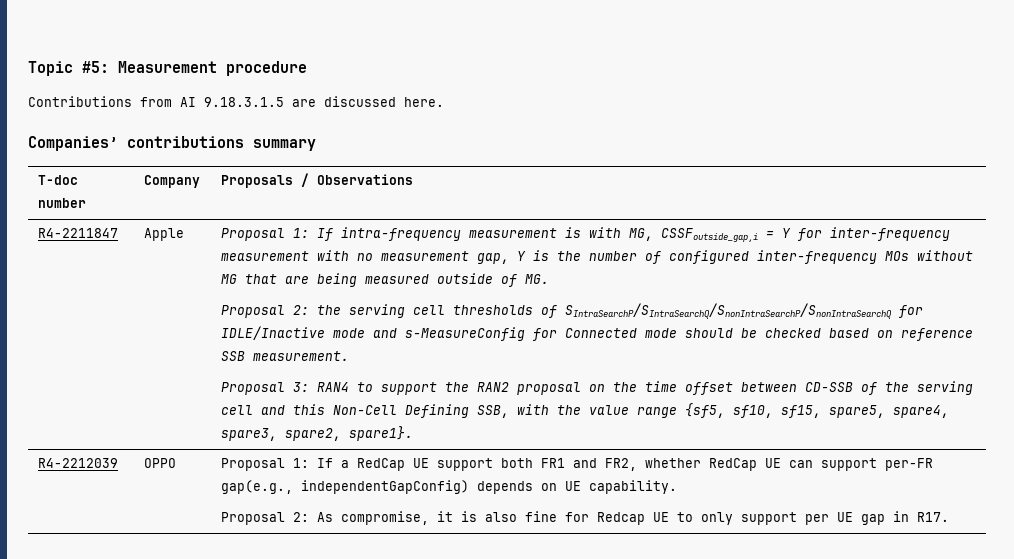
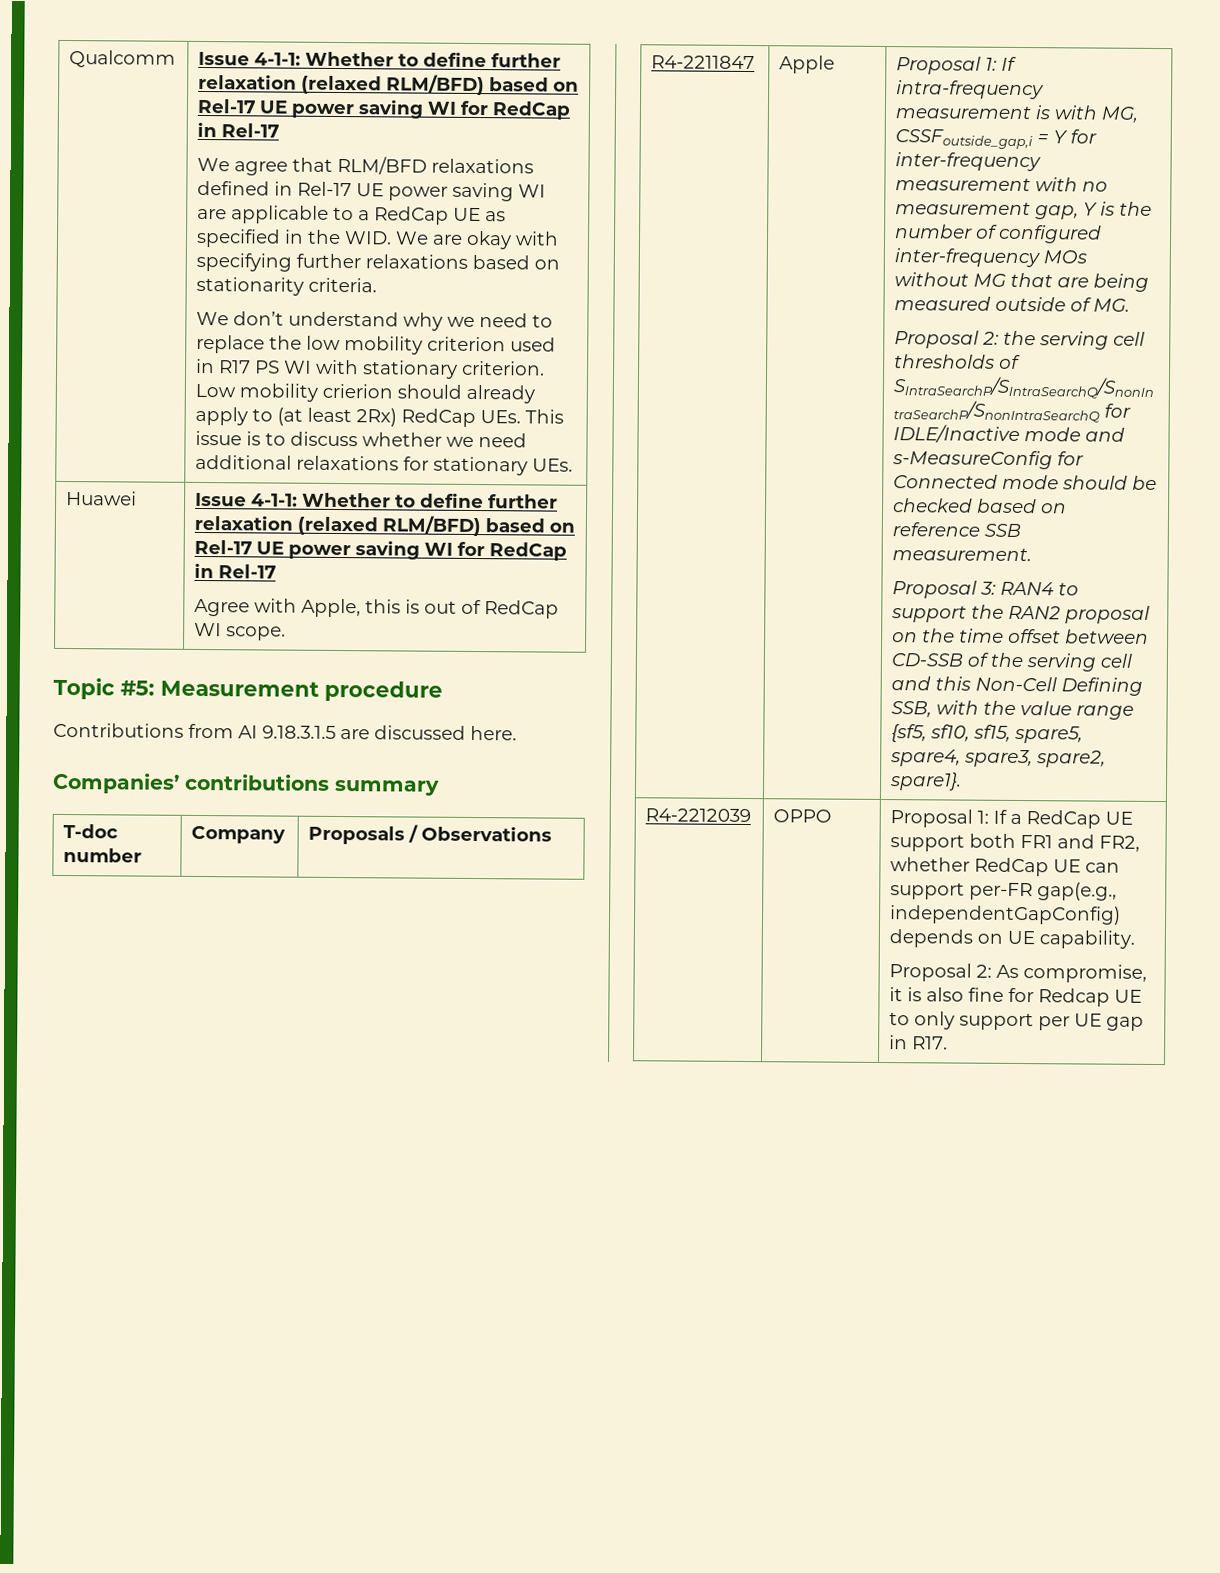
(28, 68) none -> [69,50,177,68] [198,51,562,68] [198,73,580,96] [197,98,572,120] [197,121,280,138] [197,155,535,176] [197,180,547,202] [197,205,507,225] [196,228,560,250] [196,252,561,272] [196,276,378,296] [196,311,554,331] [196,334,557,355] [196,358,546,379] [195,383,536,404] [195,406,565,428] [195,430,528,448] [195,454,574,476] [66,491,138,506] [195,492,559,509] [194,514,576,537] [194,539,568,561] [194,562,277,579] [194,598,560,619] [194,622,287,641] Qualcomm | Issue 4-1-1: Whether to define further relaxation (relaxed RLM/BFD) based on Rel-17 UE power saving WI for RedCap in Rel-17 // We agree that RLM/BFD relaxations defined in Rel-17 UE power saving WI are applicable to a RedCap UE as specified in the WID. We are okay with specifying further relaxations based on stationarity criteria. // We don’t understand why we need to replace the low mobility criterion used in R17 PS WI with stationary criterion. Low mobility crierion should already apply to (at least 2Rx) RedCap UEs. This issue is to discuss whether we need additional relaxations for stationary UEs. // Huawei | Issue 4-1-1: Whether to define further relaxation (relaxed RLM/BFD) based on Rel-17 UE power saving WI for RedCap in Rel-17 // Agree with Apple, this is out of RedCap WI scope. //

